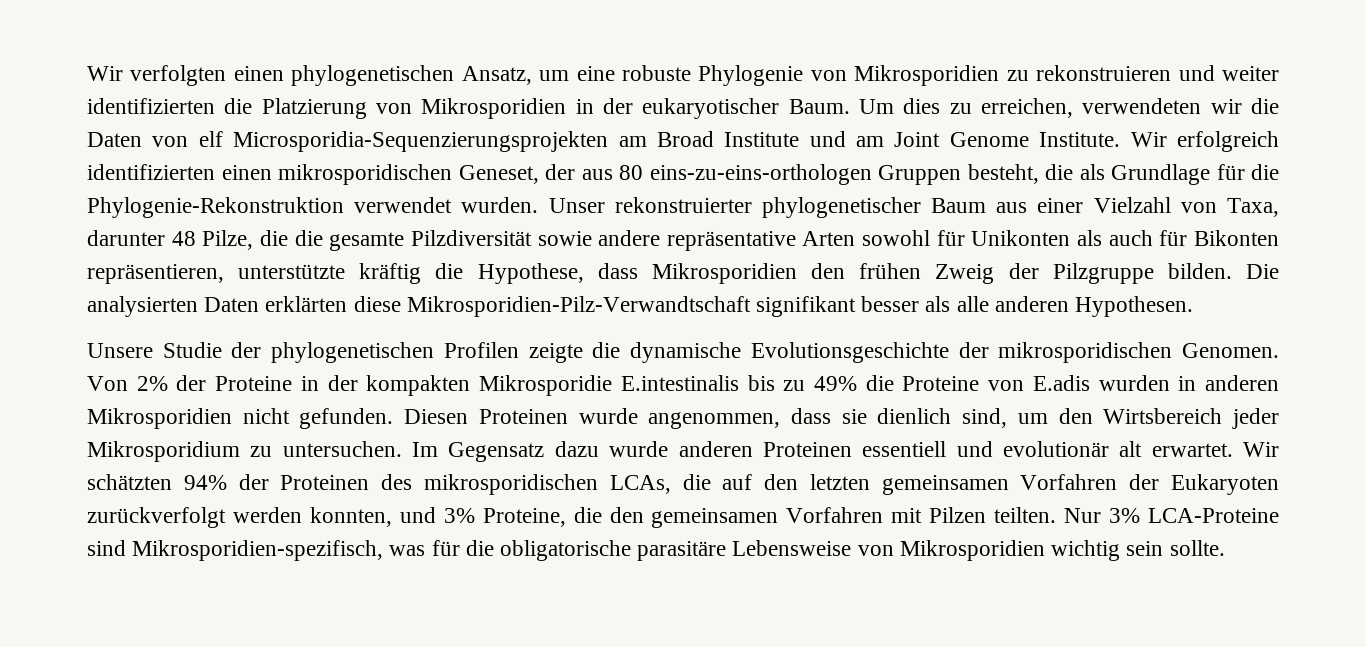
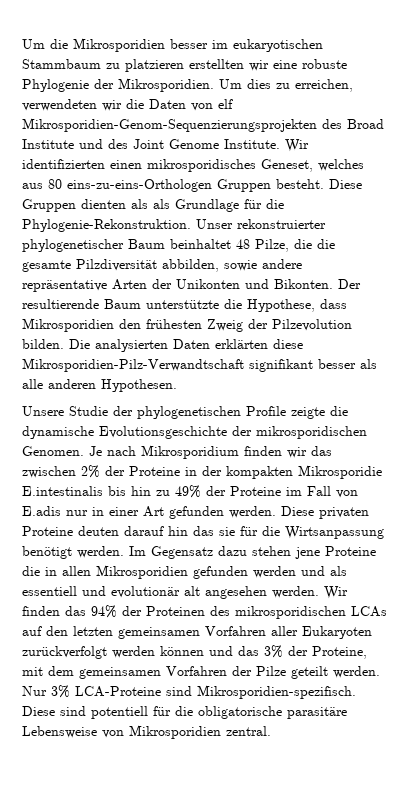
[87,65,1279,86] [87,98,850,119] Wir verfolgten einen phylogenetischen Ansatz, um eine robuste Phylogenie von Mikrosporidien zu rekonstruieren und weiter identifizierten die Platzierung von Mikrosporidien in der eukaryotischer Baum. -> [22,38,323,52] [22,59,347,72] [22,78,214,92] Um die Mikrosporidien besser im eukaryotischen Stammbaum zu platzieren erstellten wir eine robuste Phylogenie der Mikrosporidien.
[233,131,647,152] Microsporidia-Sequenzierungsprojekten am -> [22,118,342,132] Mikrosporidien-Genom-Sequenzierungsprojekten des
[856,136,885,147] am -> [108,139,128,149] des
[1177,131,1279,152] erfolgreich -> (309, 145) none
[278,164,1073,185] mikrosporidischen Geneset, der aus 80 eins-zu-eins-orthologen Gruppen besteht, die -> [147,159,364,172] [22,179,362,192] [22,199,148,212] mikrosporidisches Geneset, welches aus 80 eins-zu-eins-Orthologen Gruppen besteht. Diese Gruppen dienten als
[87,197,539,218] Phylogenie-Rekonstruktion verwendet wurden. -> [22,219,191,232] Phylogenie-Rekonstruktion.
[996,197,1280,217] [87,230,165,246] aus einer Vielzahl von Taxa, darunter -> [170,239,231,249] beinhaltet
(532, 238) none -> [162,259,219,272] abbilden,
[862,230,1279,246] [87,263,422,284] sowohl für Unikonten als auch für Bikonten repräsentieren, unterstützte kräftig -> [152,279,361,289] [22,299,219,309] der Unikonten und Bikonten. Der resultierende Baum unterstützte
[859,263,922,279] frühen -> [146,319,202,329] frühesten
[1052,263,1154,284] Pilzgruppe -> [272,319,352,331] Pilzevolution
[443,342,519,358] Profilen -> [246,406,286,416] Profile
[87,376,128,391] Von -> [89,445,332,459] [22,466,76,478] Je nach Mikrosporidium finden wir das zwischen
(775, 383) none -> [131,486,151,496] hin
[865,375,1279,391] [87,408,1279,429] [87,441,1280,462] [87,474,172,490] die Proteine von E.adis wurden in anderen Mikrosporidien nicht gefunden. Diesen Proteinen wurde angenommen, dass sie dienlich sind, um den Wirtsbereich jeder Mikrosporidium zu untersuchen. Im Gegensatz dazu wurde anderen Proteinen essentiell und evolutionär alt erwartet. Wir schätzten -> [206,486,358,498] [22,506,369,519] [22,526,384,539] [22,546,376,559] [22,565,347,579] [22,586,348,599] [22,606,86,616] der Proteine im Fall von E.adis nur in einer Art gefunden werden. Diese privaten Proteine deuten darauf hin das sie für die Wirtsanpassung benötigt werden. Im Gegensatz dazu stehen jene Proteine die in allen Mikrosporidien gefunden werden und als essentiell und evolutionär alt angesehen werden. Wir finden das
[609,474,711,494] LCAs, die -> [351,606,387,617] LCAs
[1129,474,1160,490] der -> [271,626,298,636] aller
[309,507,1279,528] [87,540,426,561] konnten, und 3% Proteine, die den gemeinsamen Vorfahren mit Pilzen teilten. Nur 3% LCA-Proteine sind Mikrosporidien-spezifisch, was -> [160,645,367,659] [22,666,380,679] [22,685,356,699] [22,706,148,719] können und das 3% der Proteine, mit dem gemeinsamen Vorfahren der Pilze geteilt werden. Nur 3% LCA-Proteine sind Mikrosporidien-spezifisch. Diese sind potentiell
[1051,540,1225,561] wichtig sein sollte. -> [226,726,271,736] zentral.

